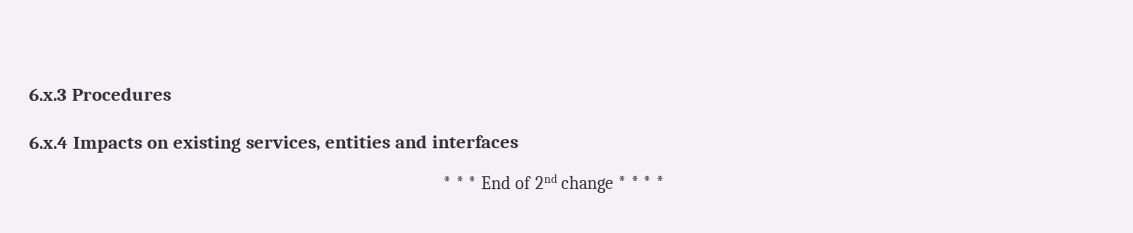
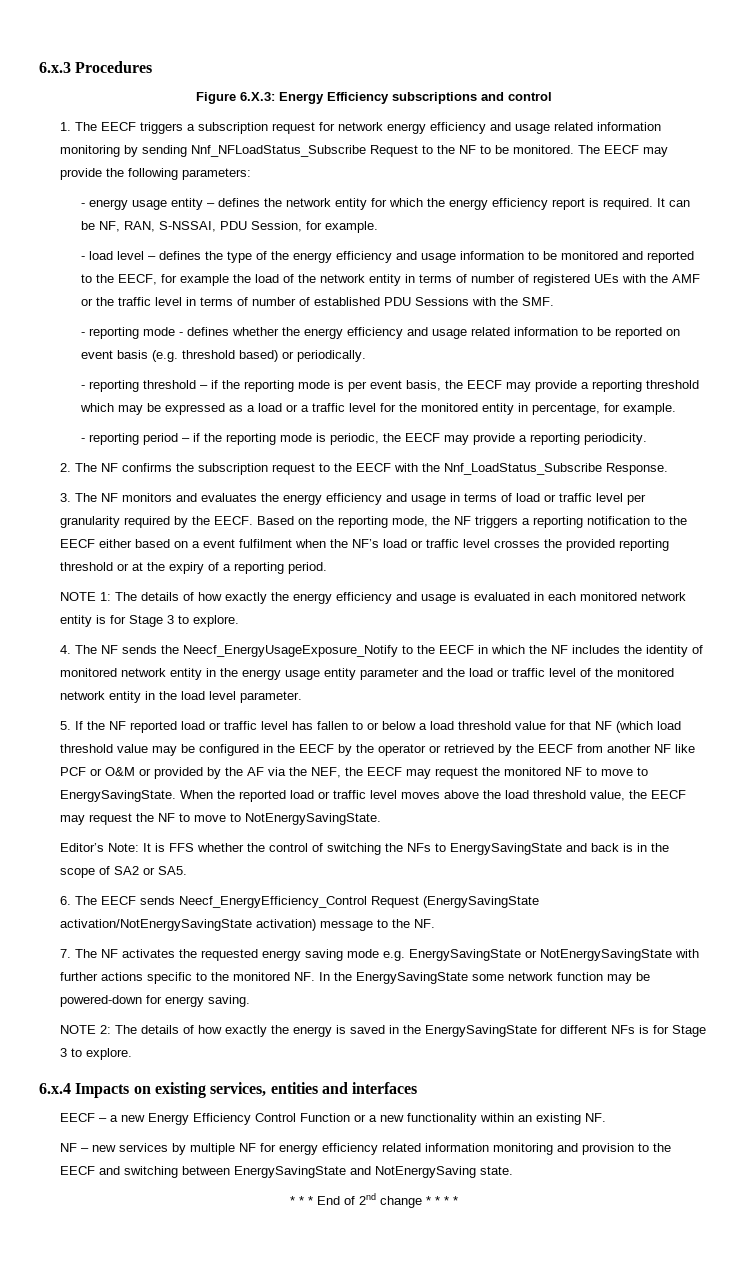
(171, 94) none -> [195,92,552,104] [60,122,662,134] [60,145,669,157] [60,168,252,180] [81,198,691,210] [81,221,379,233] [81,251,695,263] [81,274,701,286] [81,297,555,306] [81,327,681,339] [81,350,367,362] [81,380,700,392] [80,403,677,415] [81,433,648,445] [60,463,669,475] [60,493,647,505] [60,516,688,528] [60,539,670,551] [60,562,328,574] [60,592,687,604] [60,615,240,627] [60,645,704,657] [60,668,675,680] [60,691,303,703] [60,721,682,733] [60,744,696,756] [60,767,649,779] [60,790,687,802] [60,813,382,825] [60,843,670,855] [60,866,188,878] [60,896,540,908] [60,919,436,931] [60,949,700,961] [60,972,651,984] [60,995,251,1007] [60,1025,707,1037] [60,1048,133,1060] // Figure 6.X.3: Energy Efficiency subscriptions and control // 1. The EECF triggers a subscription request for network energy efficiency and usage related information monitoring by sending Nnf_NFLoadStatus_Subscribe Request to the NF to be monitored. The EECF may provide the following parameters: // - energy usage entity – defines the network entity for which the energy efficiency report is required. It can be NF, RAN, S-NSSAI, PDU Session, for example. // - load level – defines the type of the energy efficiency and usage information to be monitored and reported to the EECF, for example the load of the network entity in terms of number of registered UEs with the AMF or the traffic level in terms of number of established PDU Sessions with the SMF. // - reporting mode - defines whether the energy efficiency and usage related information to be reported on event basis (e.g. threshold based) or periodically. // - reporting threshold – if the reporting mode is per event basis, the EECF may provide a reporting threshold which may be expressed as a load or a traffic level for the monitored entity in percentage, for example. // - reporting period – if the reporting mode is periodic, the EECF may provide a reporting periodicity. // 2. The NF confirms the subscription request to the EECF with the Nnf_LoadStatus_Subscribe Response. // 3. The NF monitors and evaluates the energy efficiency and usage in terms of load or traffic level per granularity required by the EECF. Based on the reporting mode, the NF triggers a reporting notification to the EECF either based on a event fulfilment when the NF’s load or traffic level crosses the provided reporting threshold or at the expiry of a reporting period. // NOTE 1: The details of how exactly the energy efficiency and usage is evaluated in each monitored network entity is for Stage 3 to explore. // 4. The NF sends the Neecf_EnergyUsageExposure_Notify to the EECF in which the NF includes the identity of monitored network entity in the energy usage entity parameter and the load or traffic level of the monitored network entity in the load level parameter. // 5. If the NF reported load or traffic level has fallen to or below a load threshold value for that NF (which load threshold value may be configured in the EECF by the operator or retrieved by the EECF from another NF like PCF or O&M or provided by the AF via the NEF, the EECF may request the monitored NF to move to EnergySavingState. When the reported load or traffic level moves above the load threshold value, the EECF may request the NF to move to NotEnergySavingState. // Editor’s Note: It is FFS whether the control of switching the NFs to EnergySavingState and back is in the scope of SA2 or SA5. // 6. The EECF sends Neecf_EnergyEfficiency_Control Request (EnergySavingState activation/NotEnergySavingState activation) message to the NF. // 7. The NF activates the requested energy saving mode e.g. EnergySavingState or NotEnergySavingState with further actions specific to the monitored NF. In the EnergySavingState some network function may be powered-down for energy saving. // NOTE 2: The details of how exactly the energy is saved in the EnergySavingState for different NFs is for Stage 3 to explore.
(519, 142) none -> [60,1113,607,1125] [60,1143,672,1155] [60,1166,514,1178] // EECF – a new Energy Efficiency Control Function or a new functionality within an existing NF. // NF – new services by multiple NF for energy efficiency related information monitoring and provision to the EECF and switching between EnergySavingState and NotEnergySaving state.

